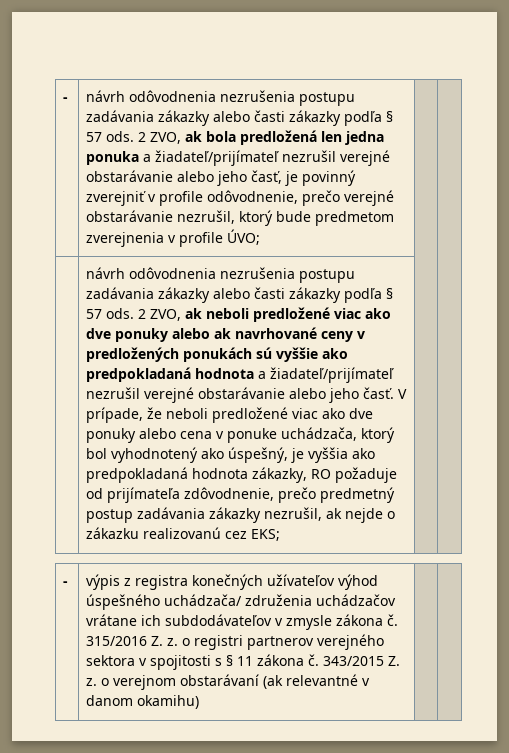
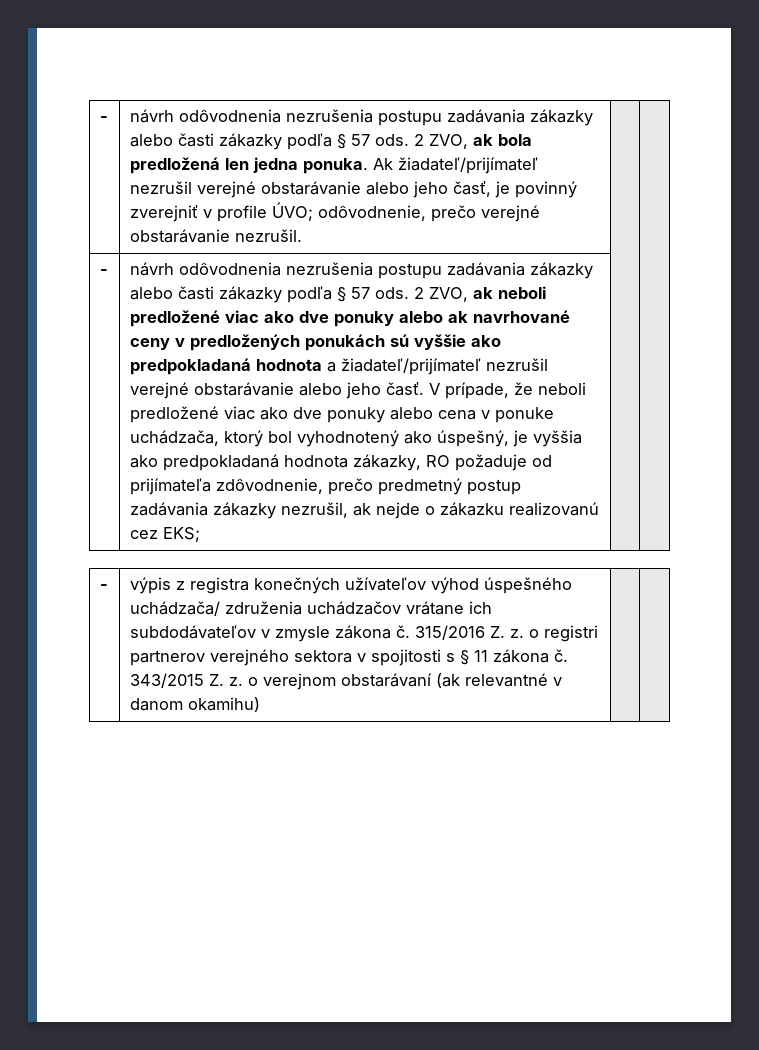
[85,151,151,165] ponuka a -> [302,158,393,174] ponuka. Ak
(203, 198) none -> [271,202,313,221] ÚVO;
[176,210,394,226] [85,229,260,247] nezrušil, ktorý bude predmetom zverejnenia v profile ÚVO; | | // -> [234,229,302,242] [99,269,108,275] nezrušil. | | // -

